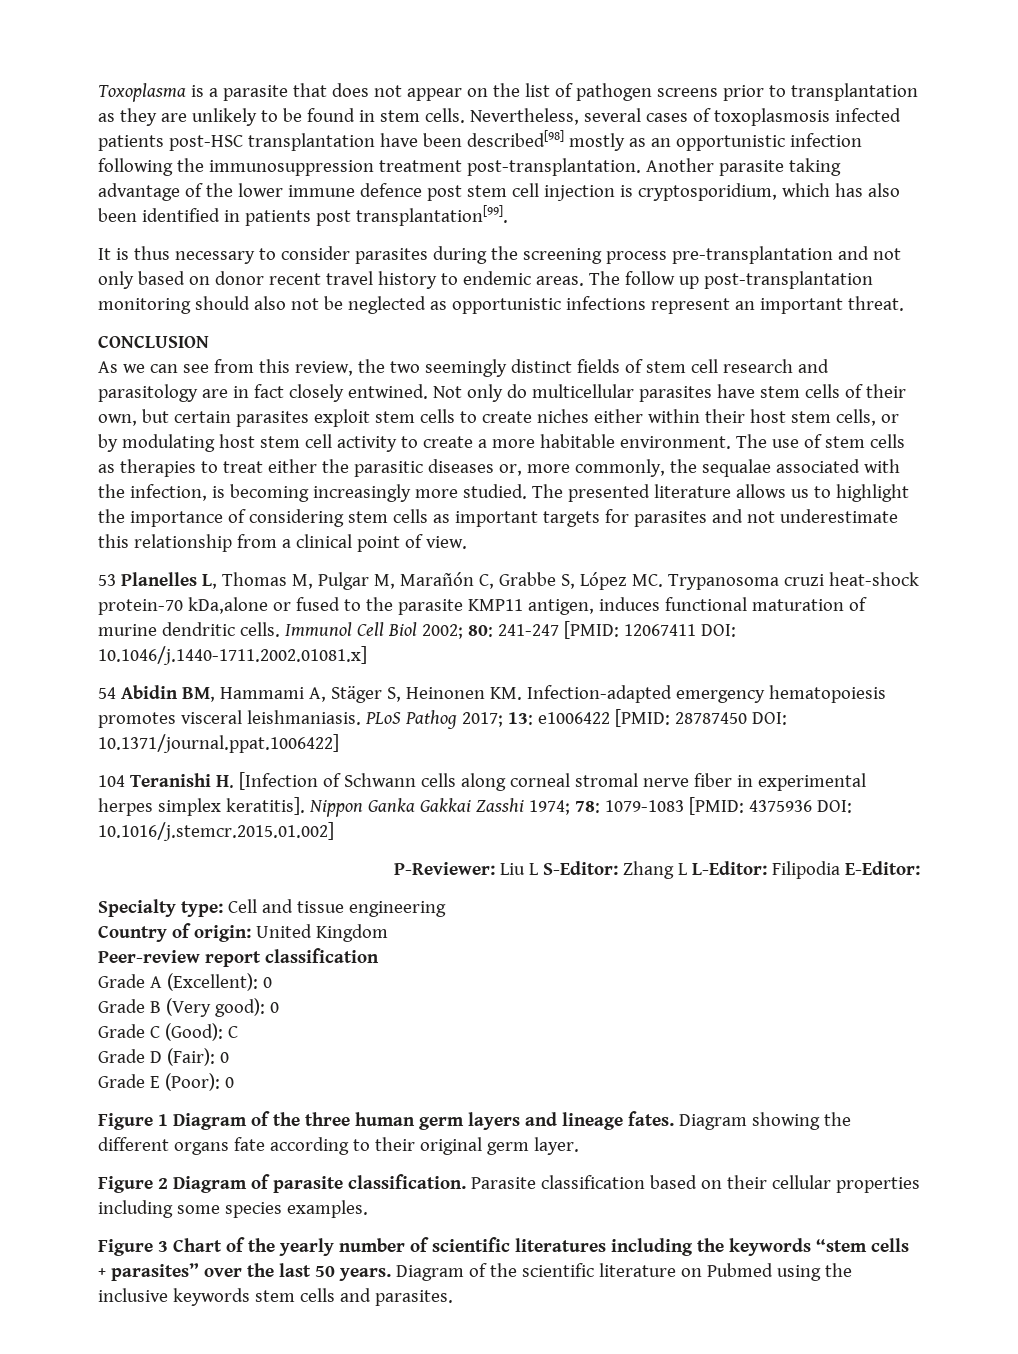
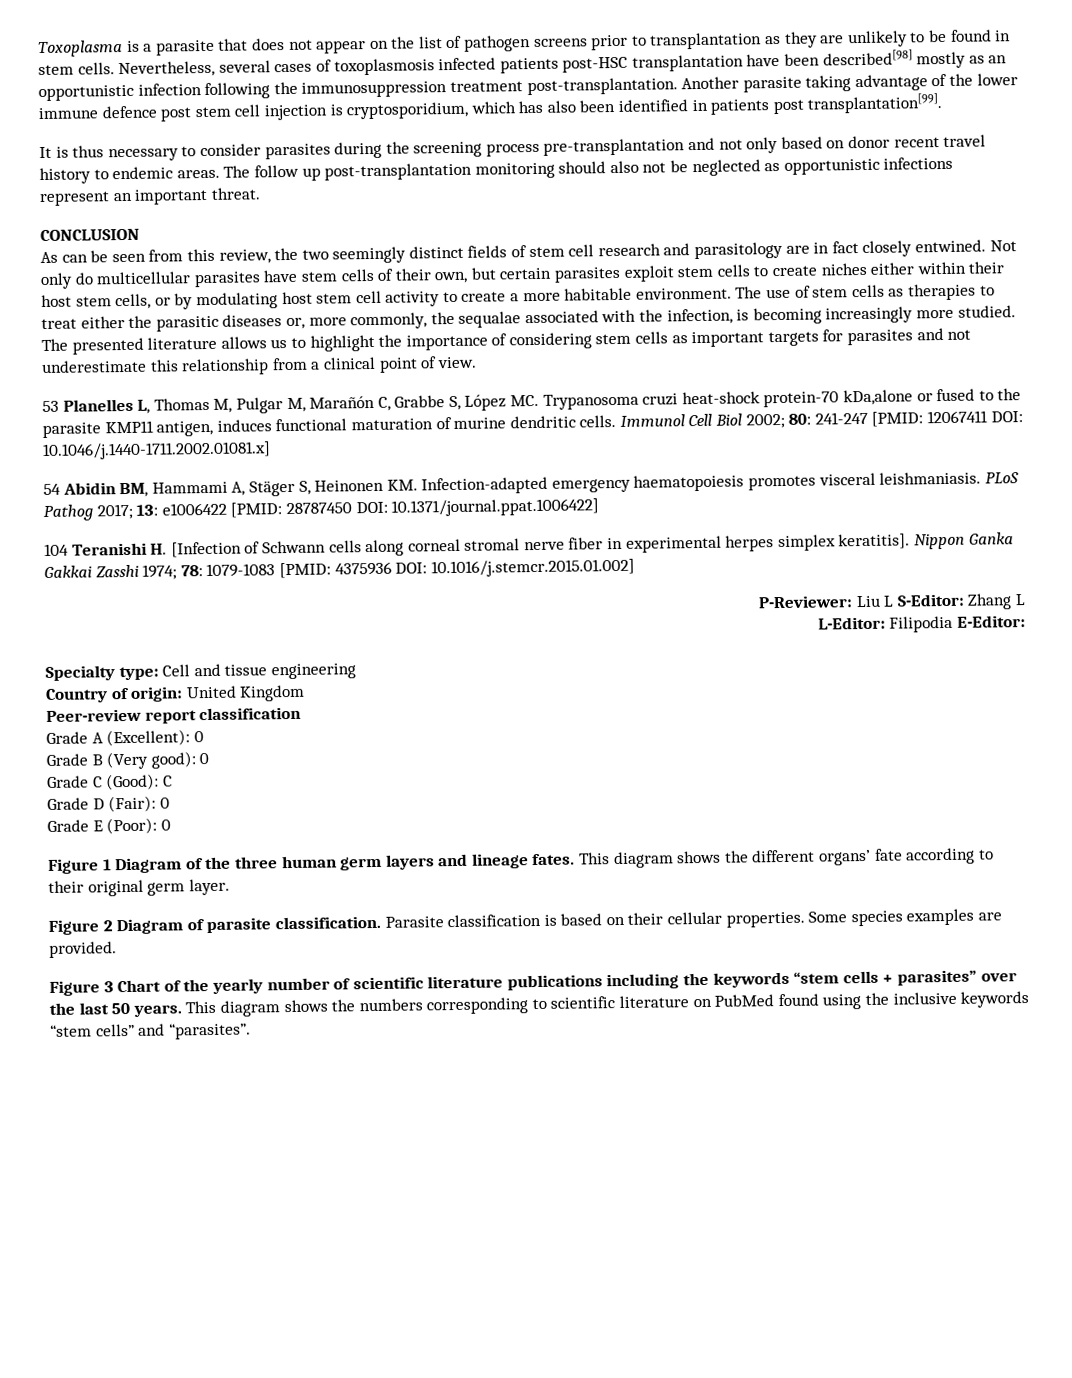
[122,364,209,373] we can see -> [61,250,146,263] can be seen
[768,685,886,703] hematopoiesis -> [633,474,745,492] haematopoiesis
(688, 869) none -> (1027, 600) //
[678,1112,820,1130] Diagram showing -> [579,850,722,869] This diagram shows
[173,1142,229,1155] organs -> [818,849,872,866] organs’
(645, 1182) none -> [543,914,557,926] is
[835,1177,920,1193] [98,1200,368,1218] properties including some species examples. -> [725,908,1003,928] [49,941,117,958] properties. Some species examples are provided.
[514,1238,606,1252] literatures -> [427,974,603,991] literature publications
[395,1263,517,1281] Diagram of the -> [185,997,547,1017] This diagram shows the numbers corresponding to
[706,1263,773,1277] Pubmed -> [714,993,819,1007] PubMed found
[254,1288,453,1306] stem cells and parasites. -> [50,1022,251,1040] “stem cells” and “parasites”.

